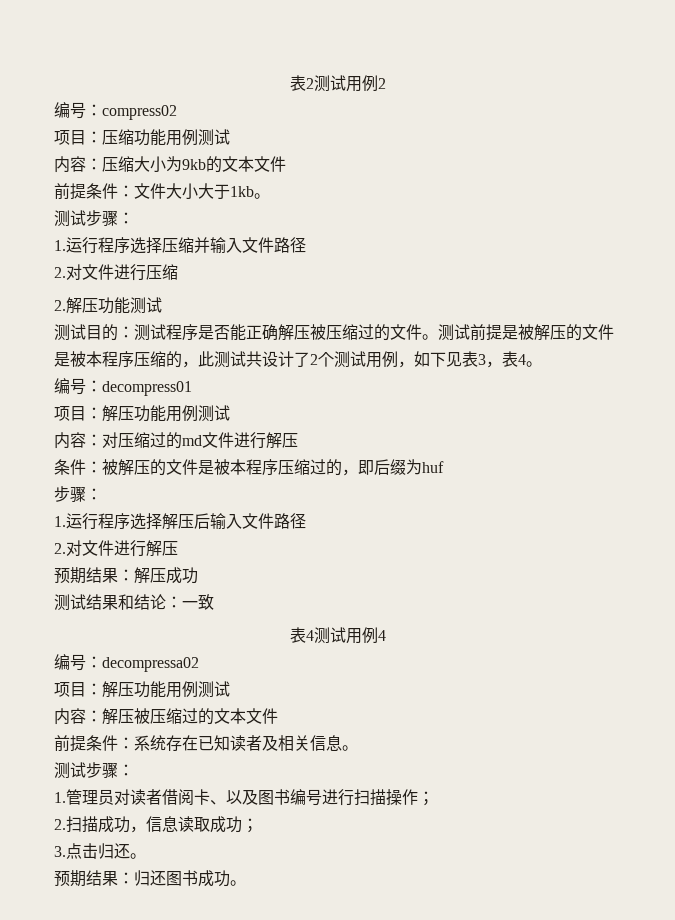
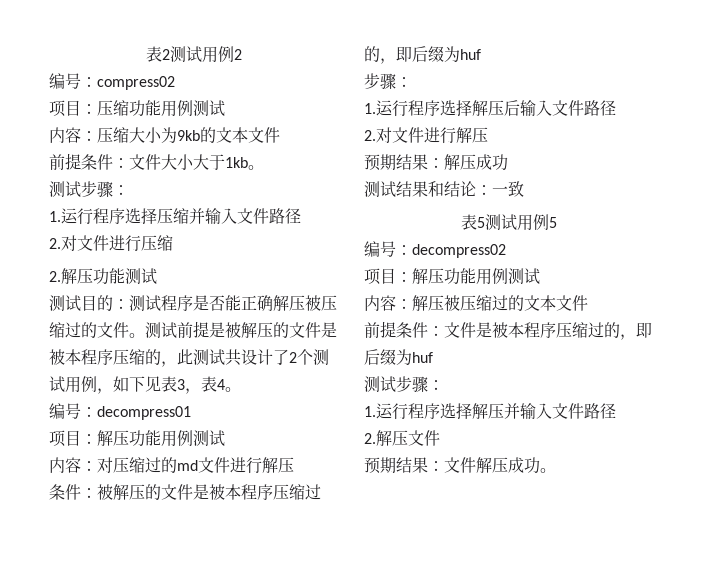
[305,627,386,644] [54,654,199,672] 4测试用例4 // 编号：decompressa02 -> [476,214,557,231] [364,241,506,258] 5测试用例5 // 编号：decompress02
[134,735,358,751] [54,762,134,779] [54,789,434,806] [54,816,258,833] [54,843,146,859] [54,870,198,887] 系统存在已知读者及相关信息。 // 测试步骤： // 1.管理员对读者借阅卡、以及图书编号进行扫描操作； // 2.扫描成功，信息读取成功； // 3.点击归还。 // 预期结果：归还图书 -> [444,322,652,340] [364,349,433,365] [364,376,444,393] [364,403,616,420] [364,430,440,446] [364,457,508,474] 文件是被本程序压缩过的，即后缀为huf // 测试步骤： // 1.运行程序选择解压并输入文件路径 // 2.解压文件 // 预期结果：文件解压

